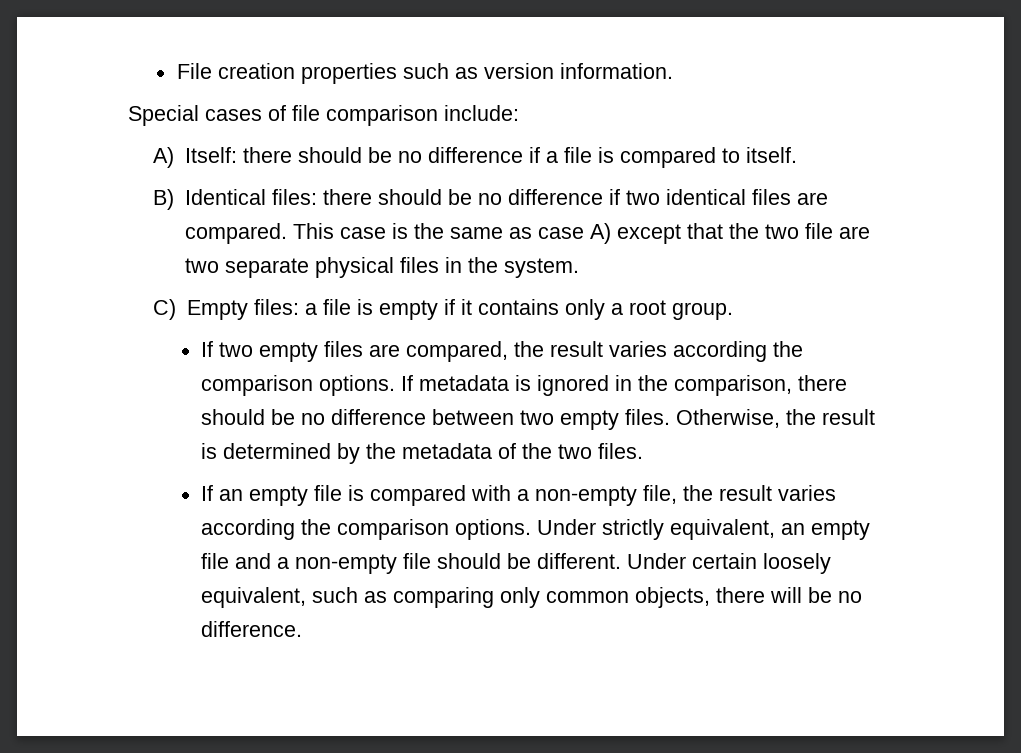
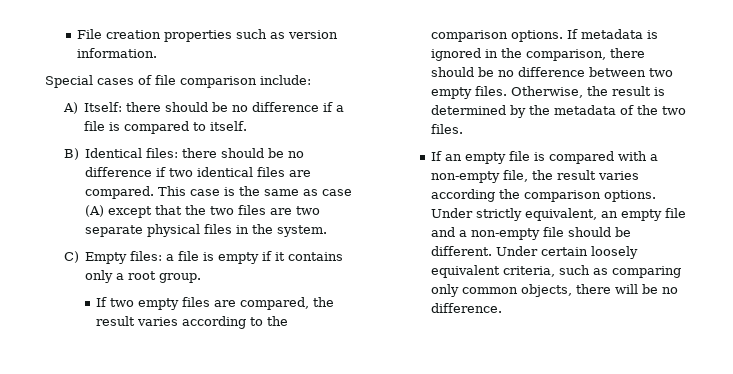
[589,223,611,244] A) -> [84,205,104,217] (A)
[804,223,833,239] file -> [237,205,266,215] files
(768, 351) none -> [250,317,264,326] to
[201,587,307,608] equivalent, -> [431,265,556,278] equivalent criteria,

